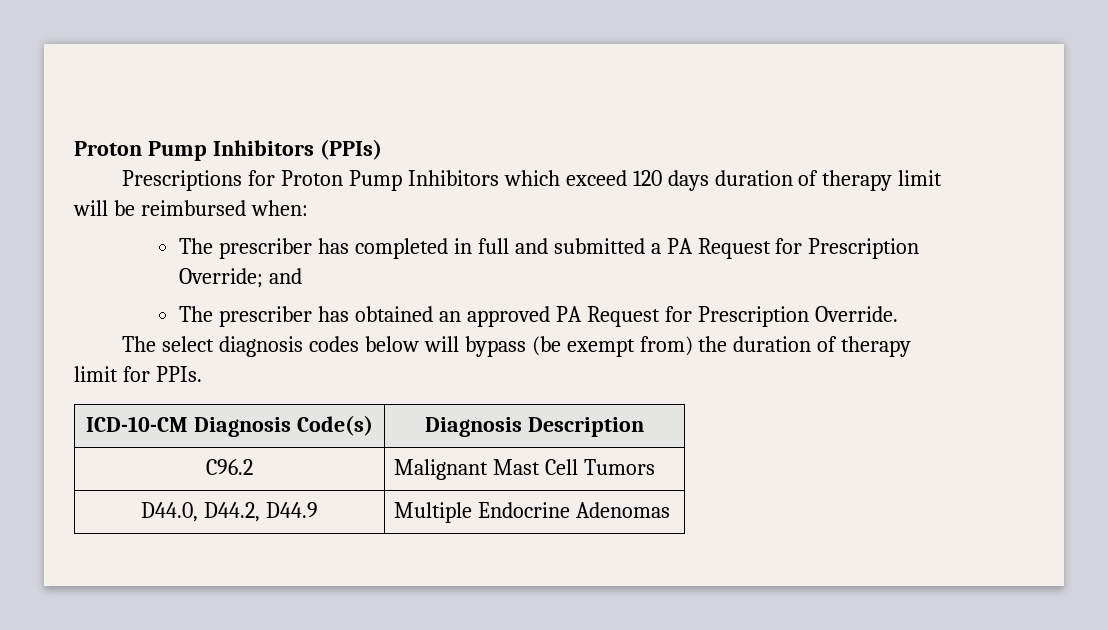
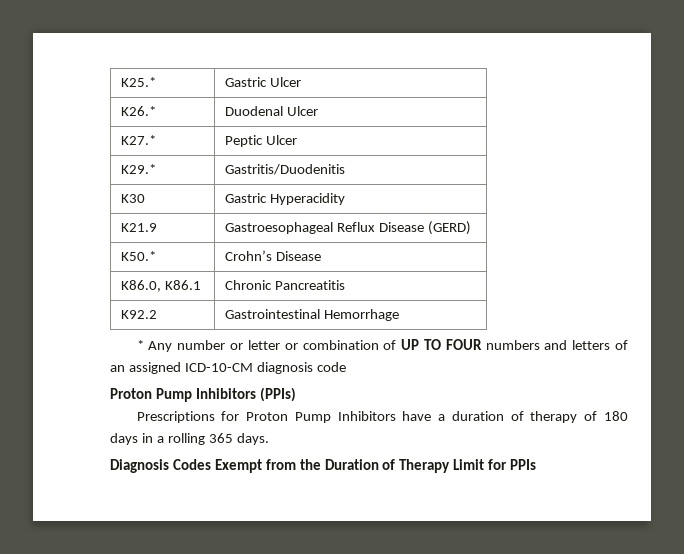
(74, 148) none -> [121,77,157,87] [225,77,302,87] [121,106,157,116] [225,106,319,116] [121,135,157,145] [225,135,298,147] [121,164,157,174] [225,164,346,175] [121,194,146,203] [225,193,346,205] [121,223,158,232] [225,221,471,235] [121,251,157,261] [225,250,322,261] [121,280,202,292] [225,280,346,290] [121,310,158,319] [225,309,400,321] [136,339,628,352] [110,362,346,374] K25.* | Gastric Ulcer // K26.* | Duodenal Ulcer // K27.* | Peptic Ulcer // K29.* | Gastritis/Duodenitis // K30 | Gastric Hyperacidity // K21.9 | Gastroesophageal Reflux Disease (GERD) // K50.* | Crohn’s Disease // K86.0, K86.1 | Chronic Pancreatitis // K92.2 | Gastrointestinal Hemorrhage // * Any number or letter or combination of UP TO FOUR numbers and letters of an assigned ICD-10-CM diagnosis code //
[503,170,943,191] [73,200,308,216] [179,238,920,259] [179,268,303,288] [179,306,898,327] [122,336,912,357] [74,366,202,382] [86,415,373,437] [425,417,644,437] [206,459,253,475] [393,459,655,480] [141,502,318,522] [393,502,670,523] which exceed 120 days duration of therapy limit will be reimbursed when: // The prescriber has completed in full and submitted a PA Request for Prescription Override; and // The prescriber has obtained an approved PA Request for Prescription Override. // The select diagnosis codes below will bypass (be exempt from) the duration of therapy limit for PPIs. // ICD-10-CM Diagnosis Code(s) | Diagnosis Description // C96.2 | Malignant Mast Cell Tumors // D44.0, D44.2, D44.9 | Multiple Endocrine Adenomas -> [402,411,628,423] [110,433,269,445] [110,459,537,473] have a duration of therapy of 180 days in a rolling 365 days. // Diagnosis Codes Exempt from the Duration of Therapy Limit for PPIs

